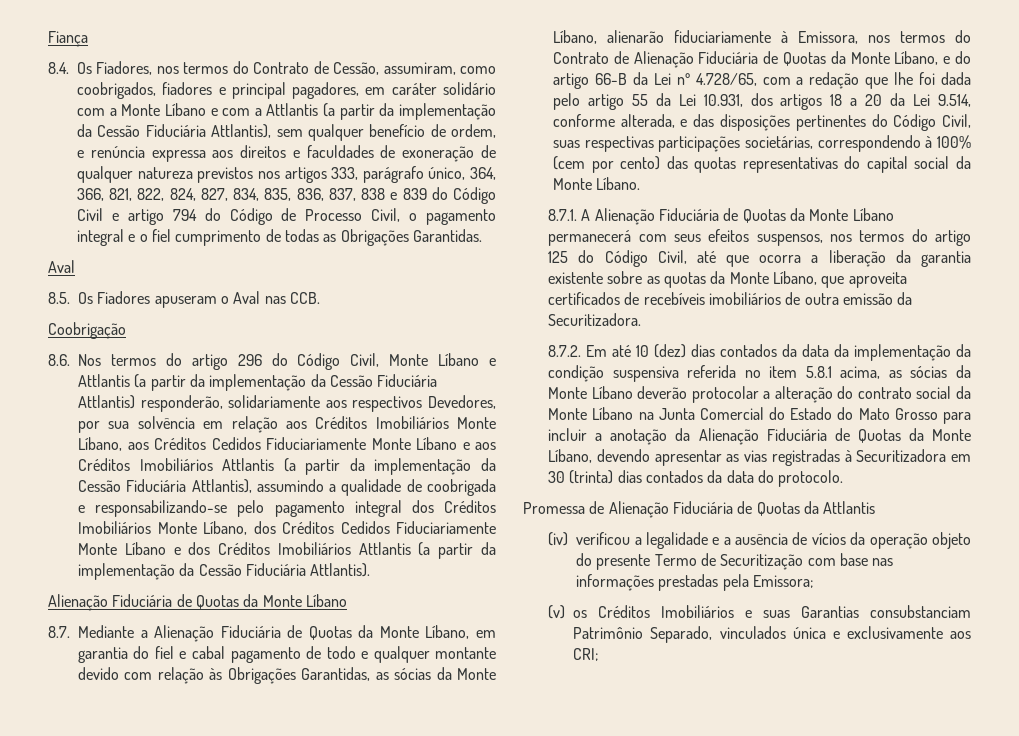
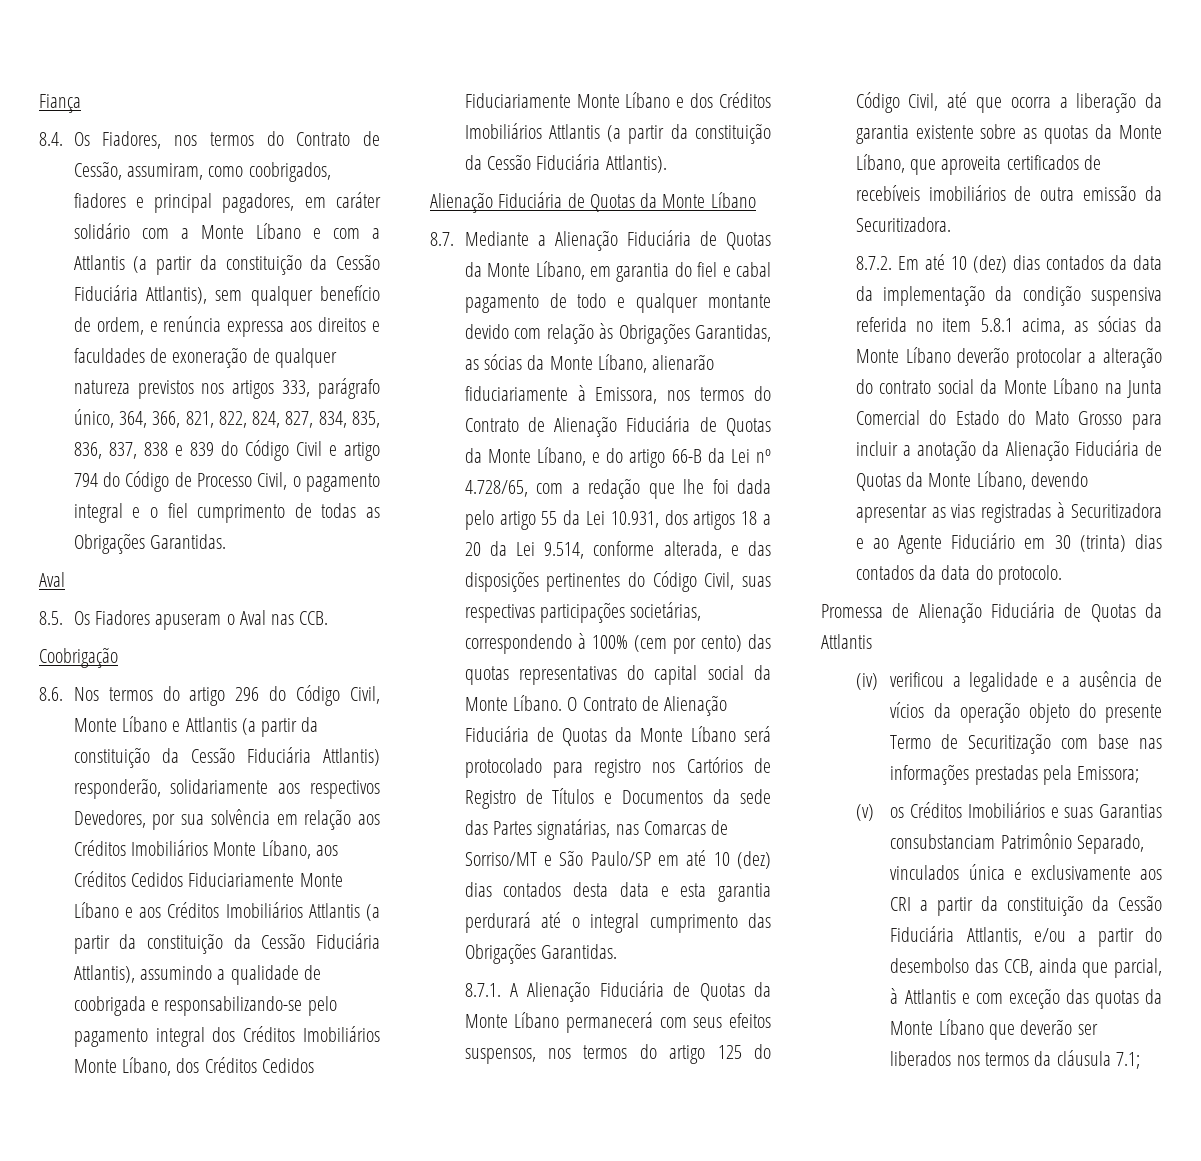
[398,103,496,120] implementação -> [225,254,302,275] constituição
[209,374,307,391] implementação -> [73,747,150,768] constituição
[374,458,472,475] implementação -> [147,933,224,954] constituição
[78,563,175,580] implementação -> [695,123,771,144] constituição
(641, 183) none -> [567,695,728,716] [464,726,771,746] [464,757,771,778] [464,788,771,809] [464,819,729,840] [464,850,771,869] [464,882,771,902] [464,912,771,933] [464,943,617,964] O Contrato de Alienação Fiduciária de Quotas da Monte Líbano será protocolado para registro nos Cartórios de Registro de Títulos e Documentos da sede das Partes signatárias, nas Comarcas de Sorriso/MT e São Paulo/SP em até 10 (dez) dias contados desta data e esta garantia perdurará até o integral cumprimento das Obrigações Garantidas.
(947, 455) none -> [855,533,1016,554] e ao Agente Fiduciário
[573,648,599,661] CRI; -> [890,895,1162,916] [890,926,1162,947] [890,958,1162,978] [890,988,1162,1009] [890,1019,1098,1040] [890,1050,1140,1069] CRI a partir da constituição da Cessão Fiduciária Attlantis, e/ou a partir do desembolso das CCB, ainda que parcial, à Attlantis e com exceção das quotas da Monte Líbano que deverão ser liberados nos termos da cláusula 7.1;

